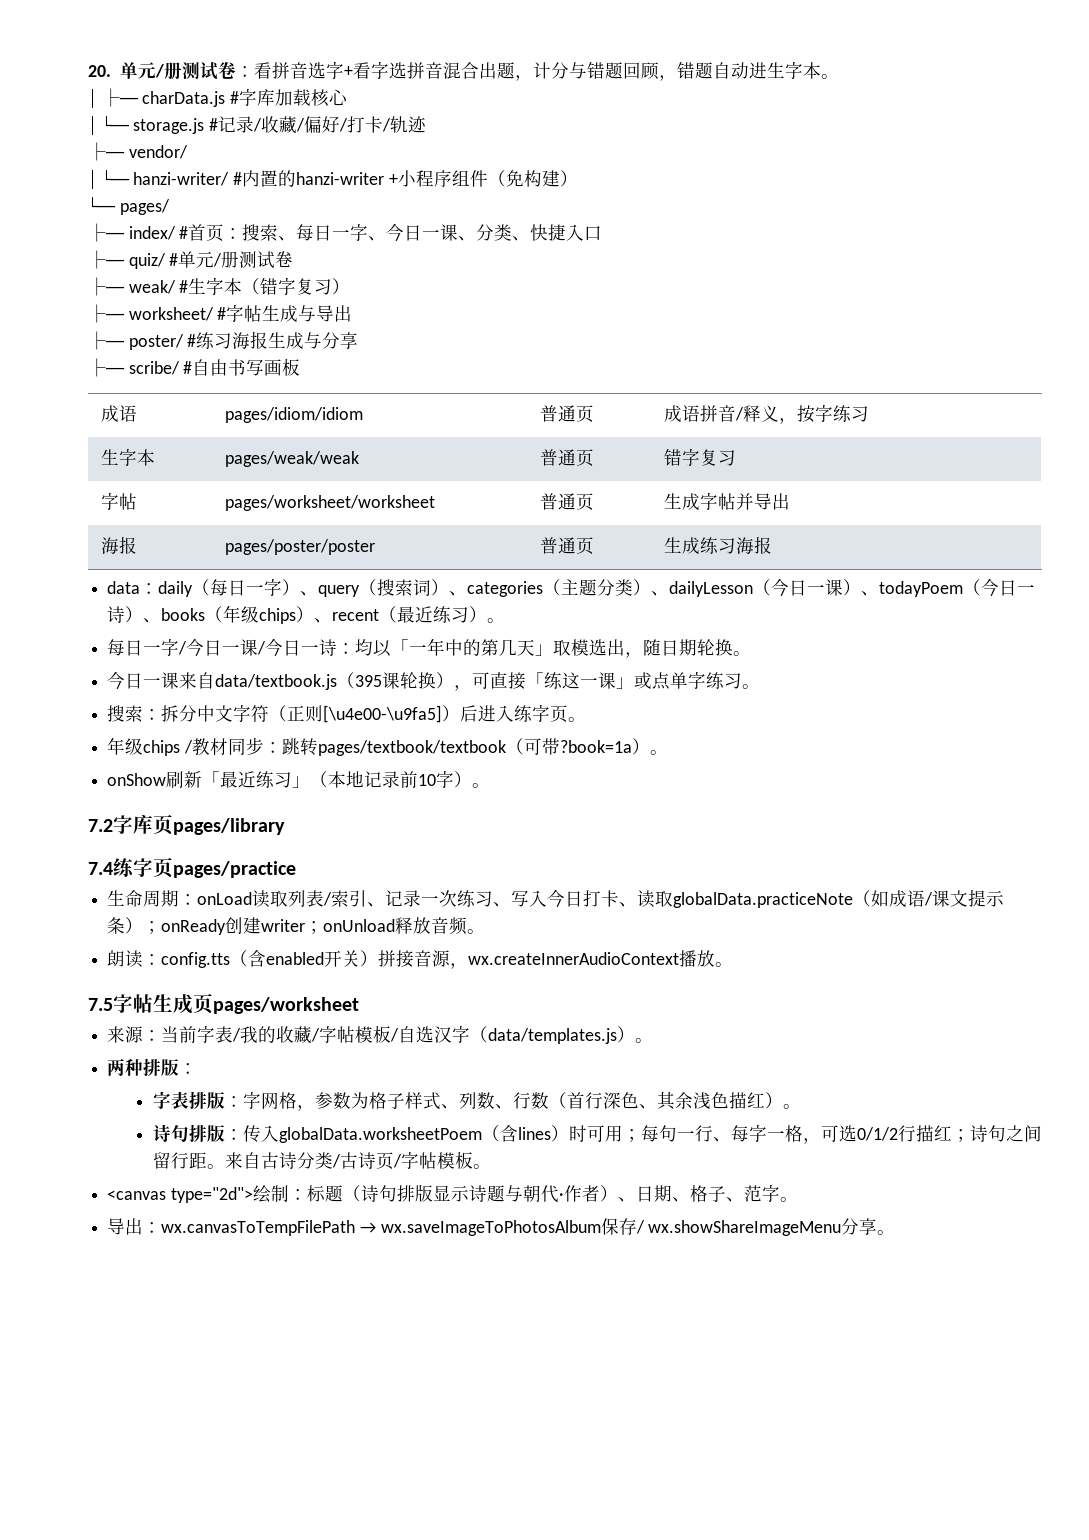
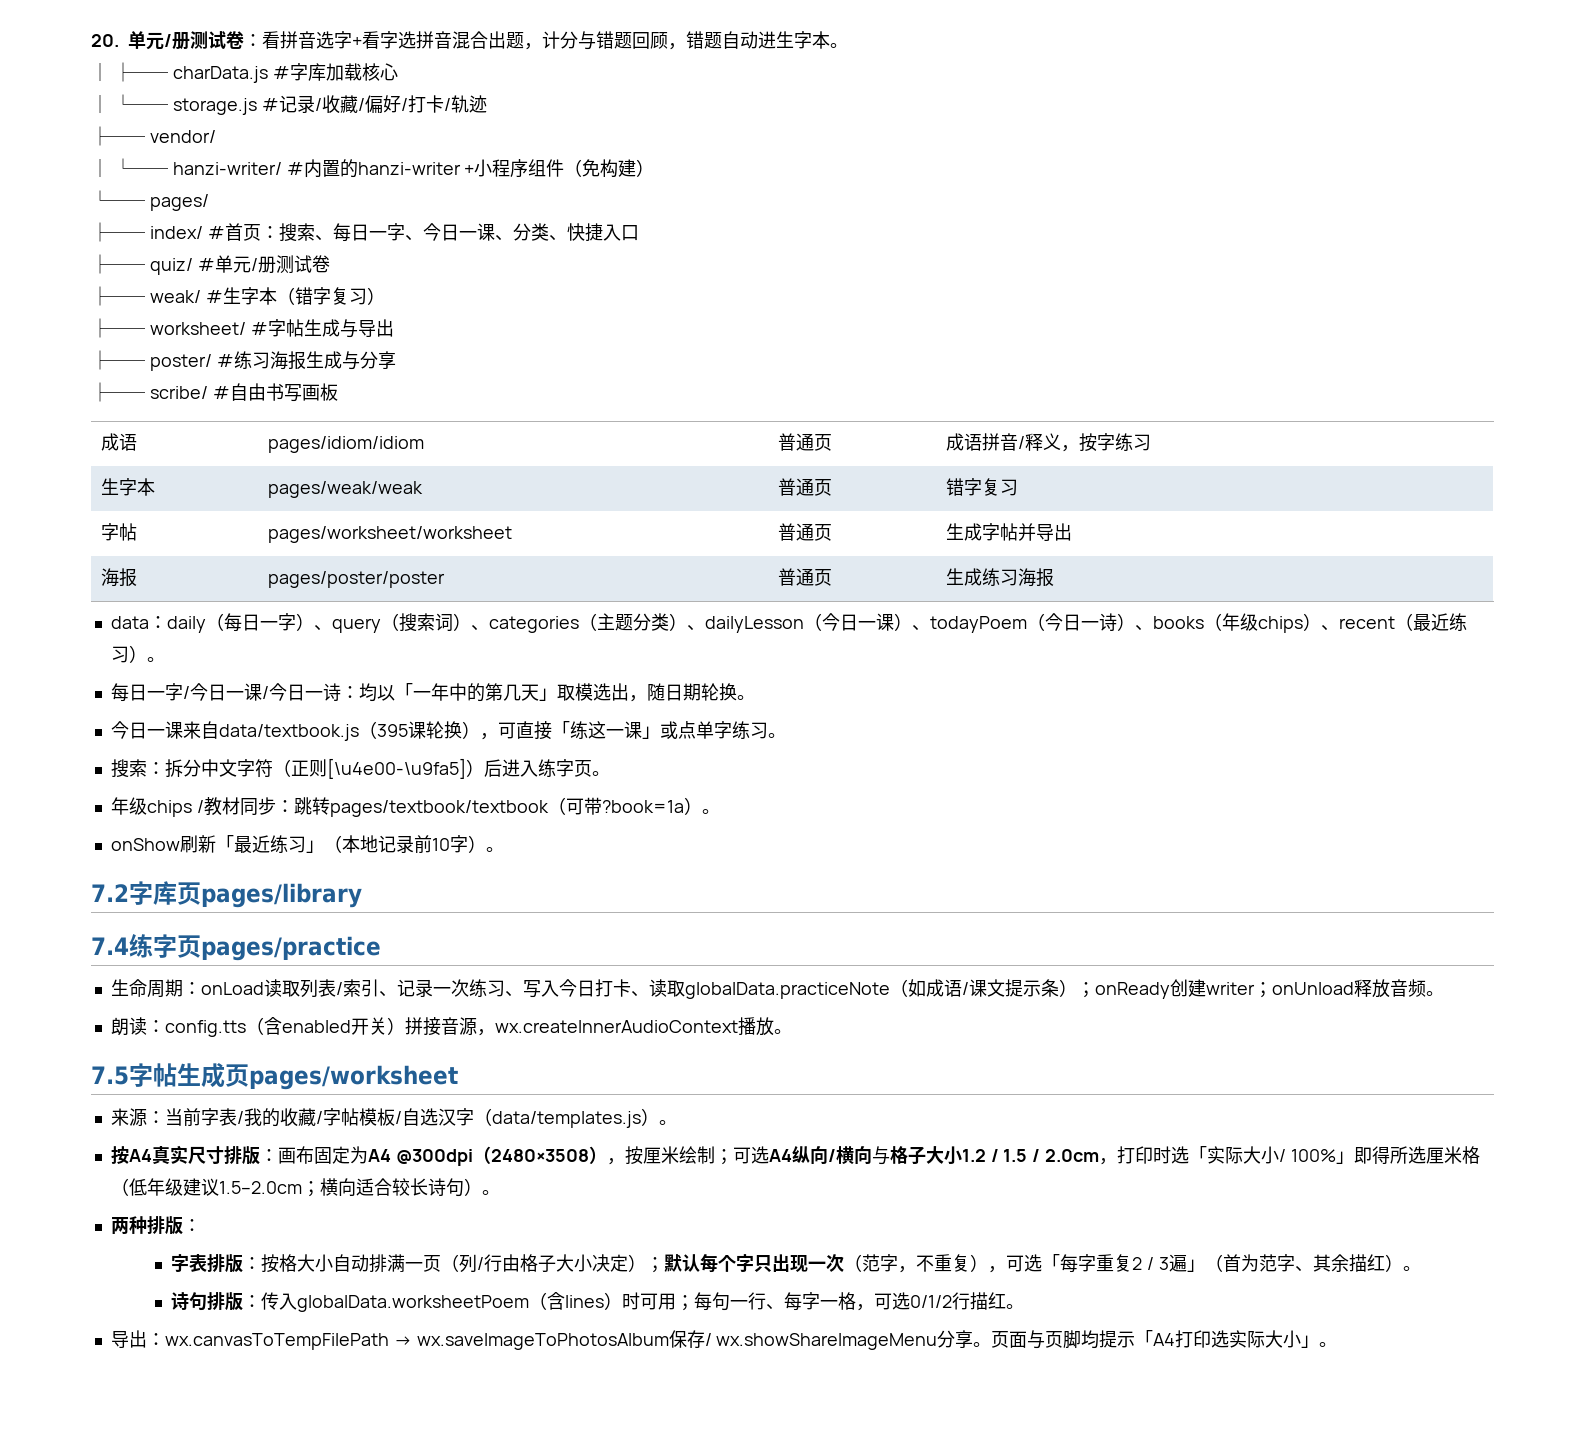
(654, 1040) none -> [110,1145,1480,1166] [110,1178,500,1197] // 按A4真实尺寸排版：画布固定为A4 @300dpi（2480×3508），按厘米绘制；可选A4纵向/横向与格子大小1.2 / 1.5 / 2.0cm，打印时选「实际大小/ 100%」即得所选厘米格（低年级建议1.5–2.0cm；横向适合较长诗句）。
[242,1091,729,1111] 字网格，参数为格子样式、列数、行数（首行深色、其余浅色 -> [260,1253,1349,1273] 按格大小自动排满一页（列/行由格子大小决定）；默认每个字只出现一次（范字，不重复），可选「每字重复2 / 3遍」（首为范字、其余
[951,1125,1042,1142] [152,1151,491,1170] [107,1184,780,1203] ；诗句之间留行距。来自古诗分类/古诗页/字帖模板。 // <canvas type="2d">绘制：标题（诗句排版显示诗题与朝代·作者）、日期、格子、范字 -> (1006, 1300) none
(896, 1232) none -> [991,1330,1338,1349] 页面与页脚均提示「A4打印选实际大小」。

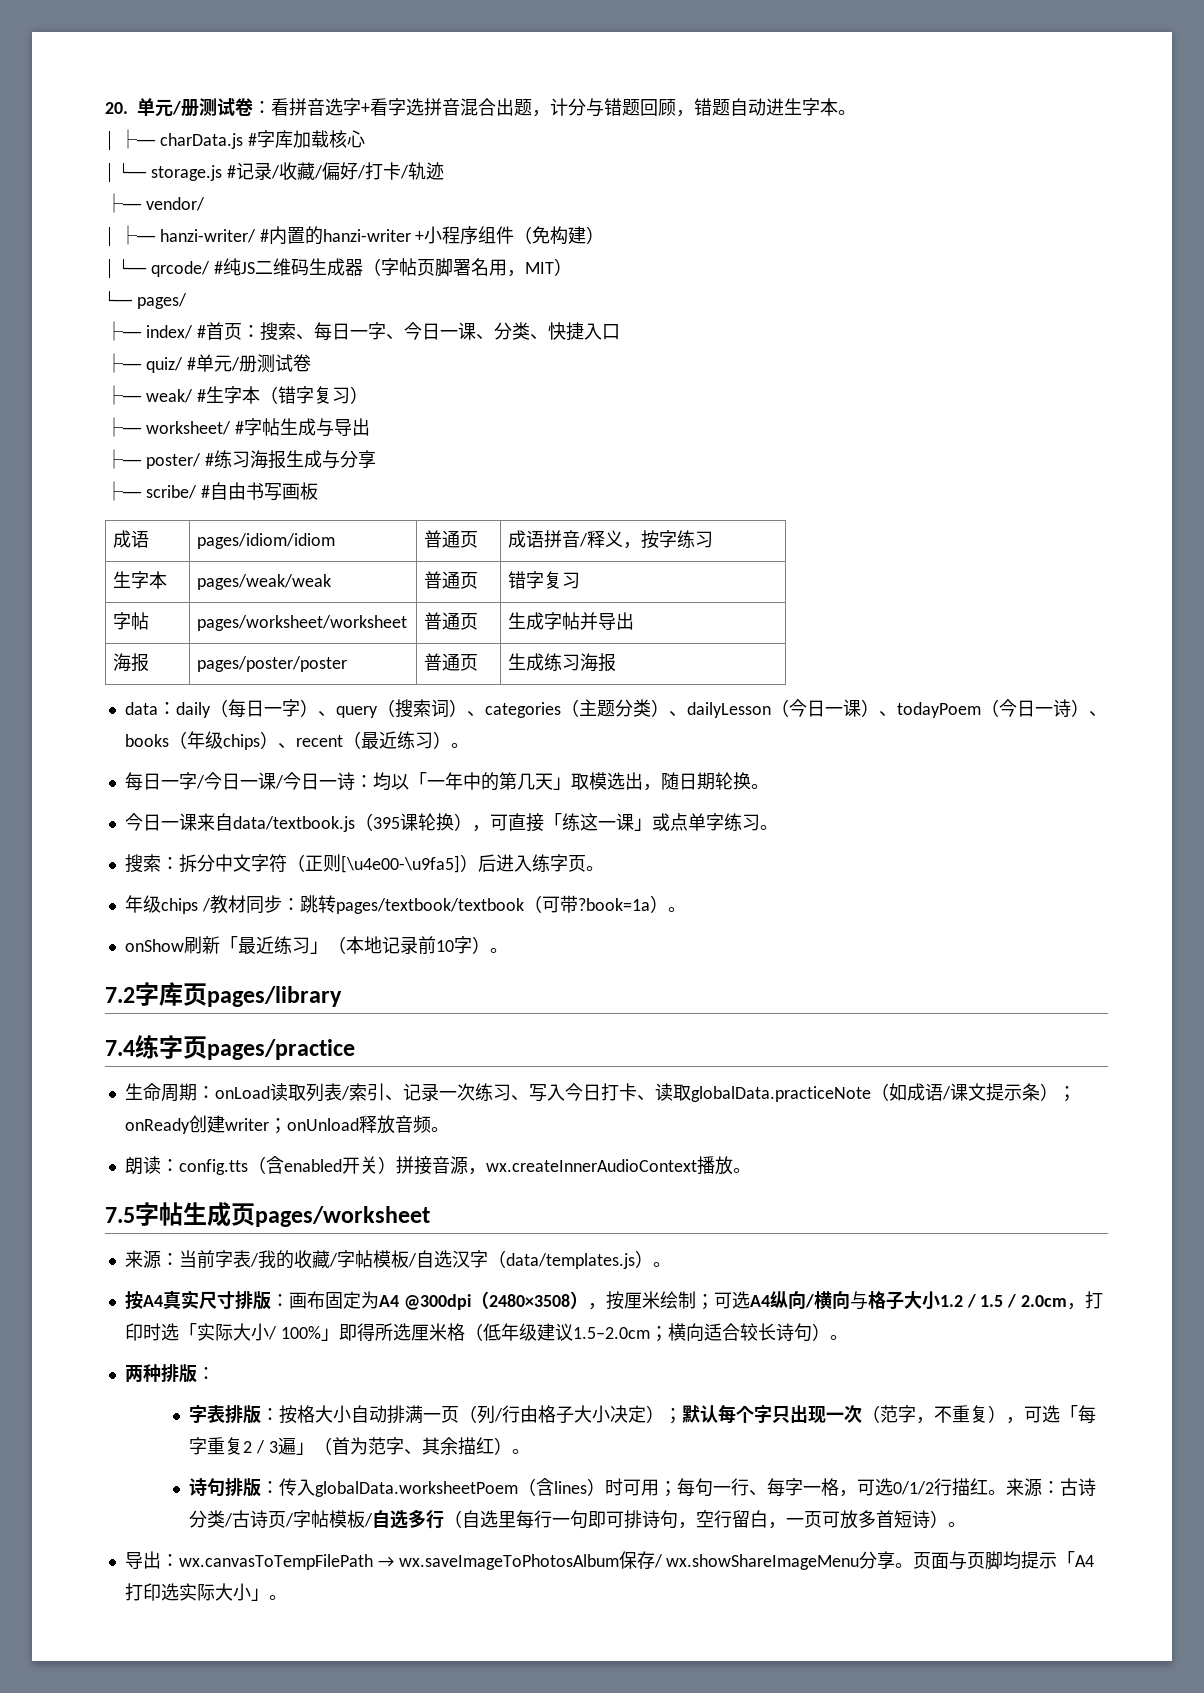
[113,158,168,175] └── -> [118,225,156,245] ├──
(655, 168) none -> [105,258,572,278] // │ └── qrcode/ #纯JS二维码生成器（字帖页脚署名用，MIT）
(1024, 1306) none -> [1006,1478,1097,1497] [189,1509,967,1529] 来源：古诗分类/古诗页/字帖模板/自选多行（自选里每行一句即可排诗句，空行留白，一页可放多首短诗）。

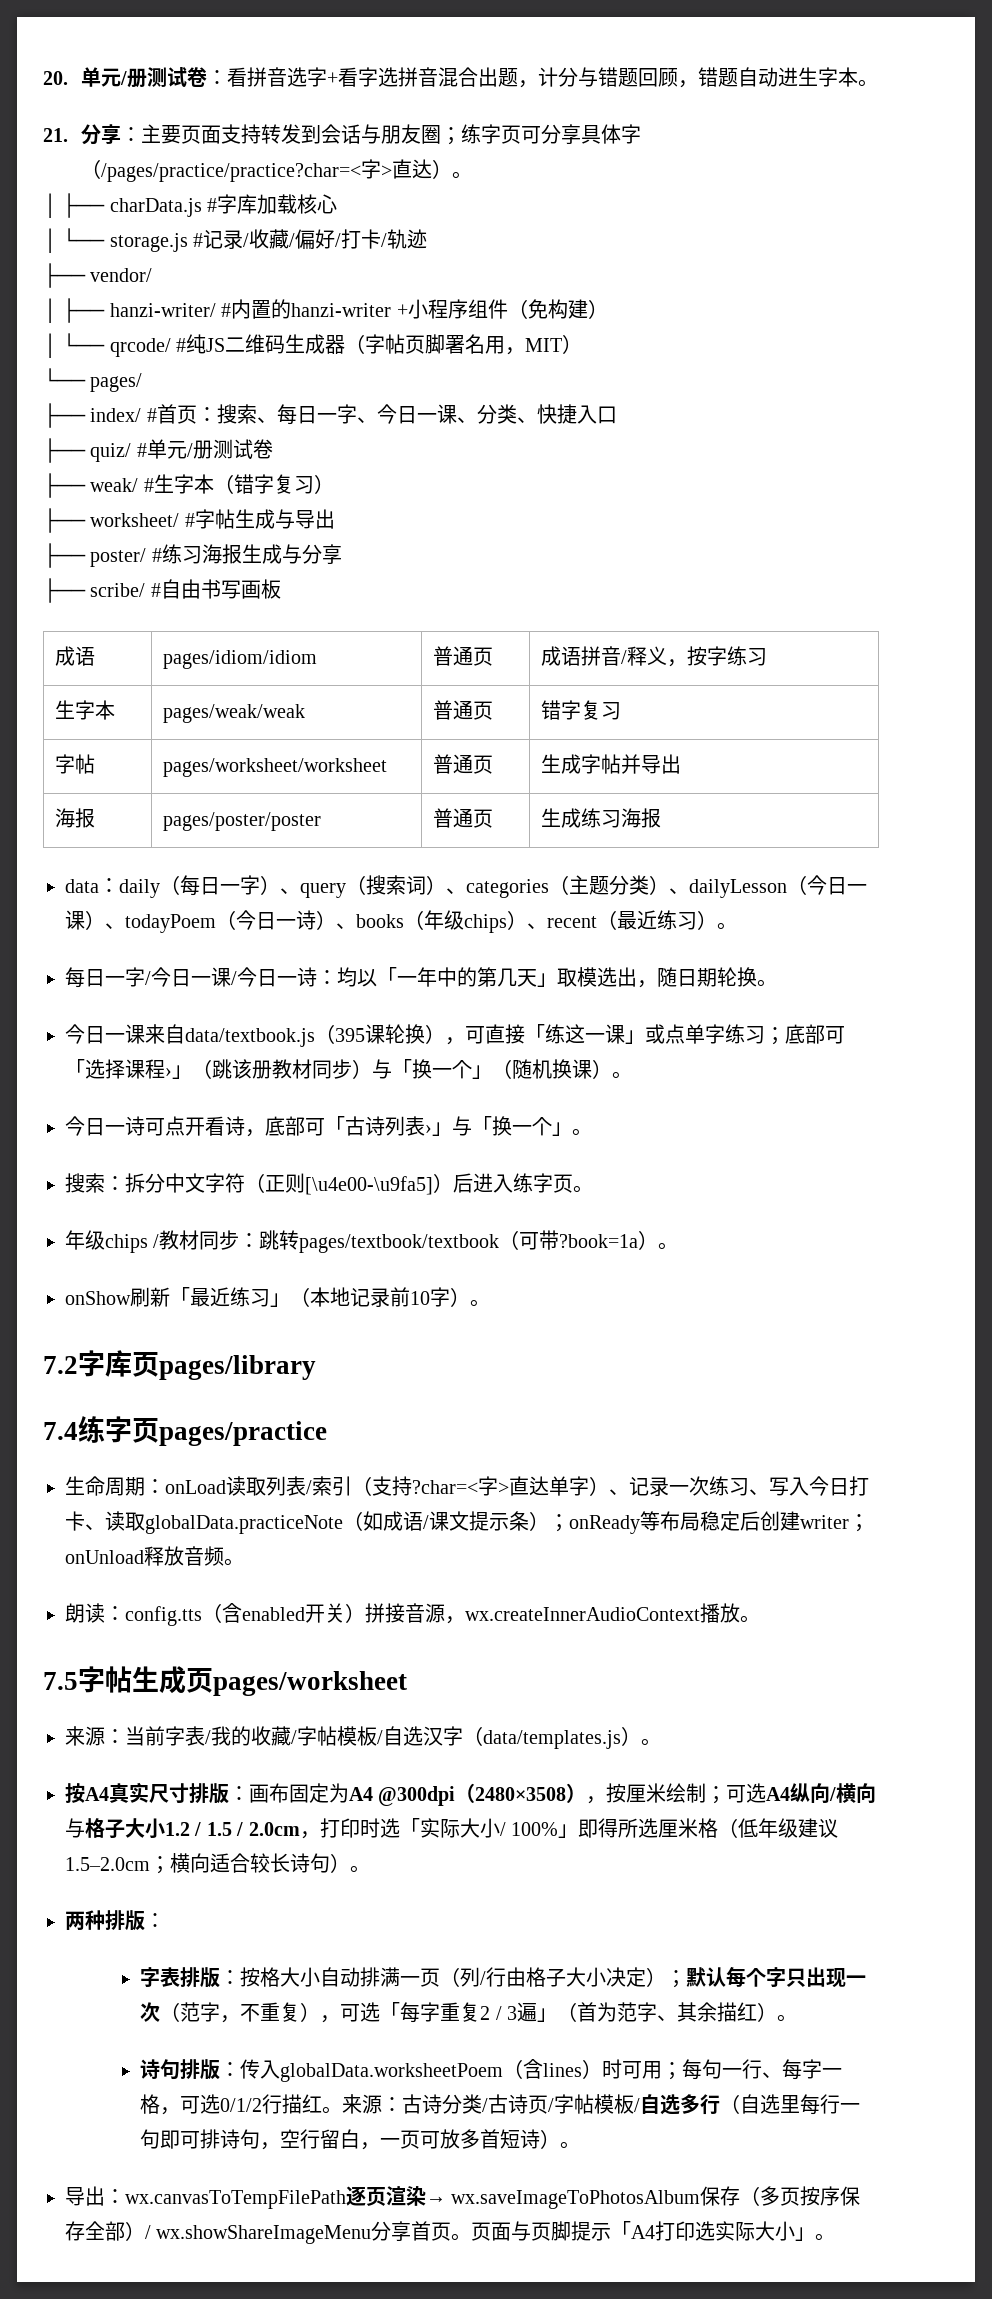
(857, 112) none -> [43,124,641,145] [80,159,472,182] // 21.分享：主要页面支持转发到会话与朋友圈；练字页可分享具体字（/pages/practice/practice?char=<字>直达）。
(760, 822) none -> [765,1024,845,1045] [65,1059,632,1079] [65,1116,572,1137] ；底部可「选择课程›」（跳该册教材同步）与「换一个」（随机换课）。 // 今日一诗可点开看诗，底部可「古诗列表›」与「换一个」
(385, 1092) none -> [352,1476,609,1496] （支持?char=<字>直达单字）
(190, 1126) none -> [640,1511,760,1531] 等布局稳定后
(373, 1562) none -> [346,2186,426,2206] 逐页渲染
(655, 1560) none -> [740,2186,861,2206] [65,2221,145,2241] （多页按序保存全部）
(896, 1560) none -> [411,2221,452,2241] 首页
[1003,1551,1022,1570] 均 -> (572, 2231) none

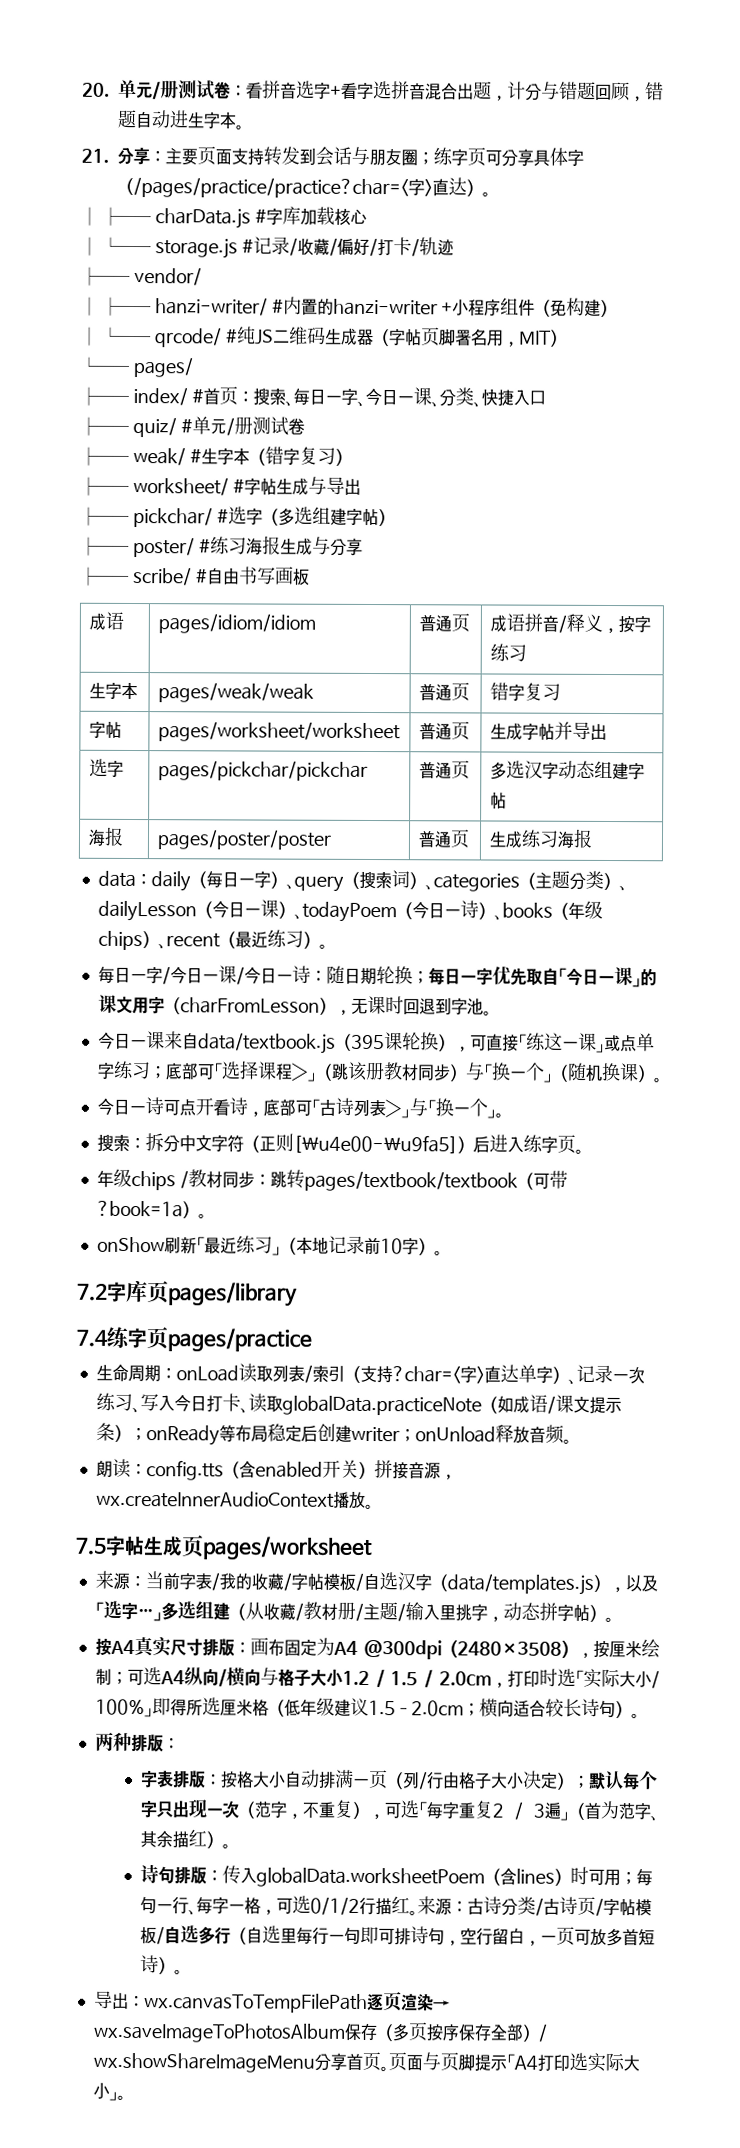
(335, 519) none -> [80,506,395,528] // ├── pickchar/ #选字（多选组建字帖）
(682, 764) none -> [88,758,124,778] [157,760,368,781] [418,760,470,780] [489,760,645,781] [489,792,507,810] // 选字 | pages/pickchar/pickchar | 普通页 | 多选汉字动态组建字帖
[337,967,757,988] 均以「一年中的第几天」取模选出，随日期轮换 -> [325,965,657,988] [97,994,484,1016] 随日期轮换；每日一字优先取自「今日一课」的课文用字（charFromLesson），无课时回退到字池
(641, 1736) none -> [608,1575,658,1593] [94,1600,606,1622] ，以及「选字…」多选组建（从收藏/教材册/主题/输入里挑字，动态拼字帖）

